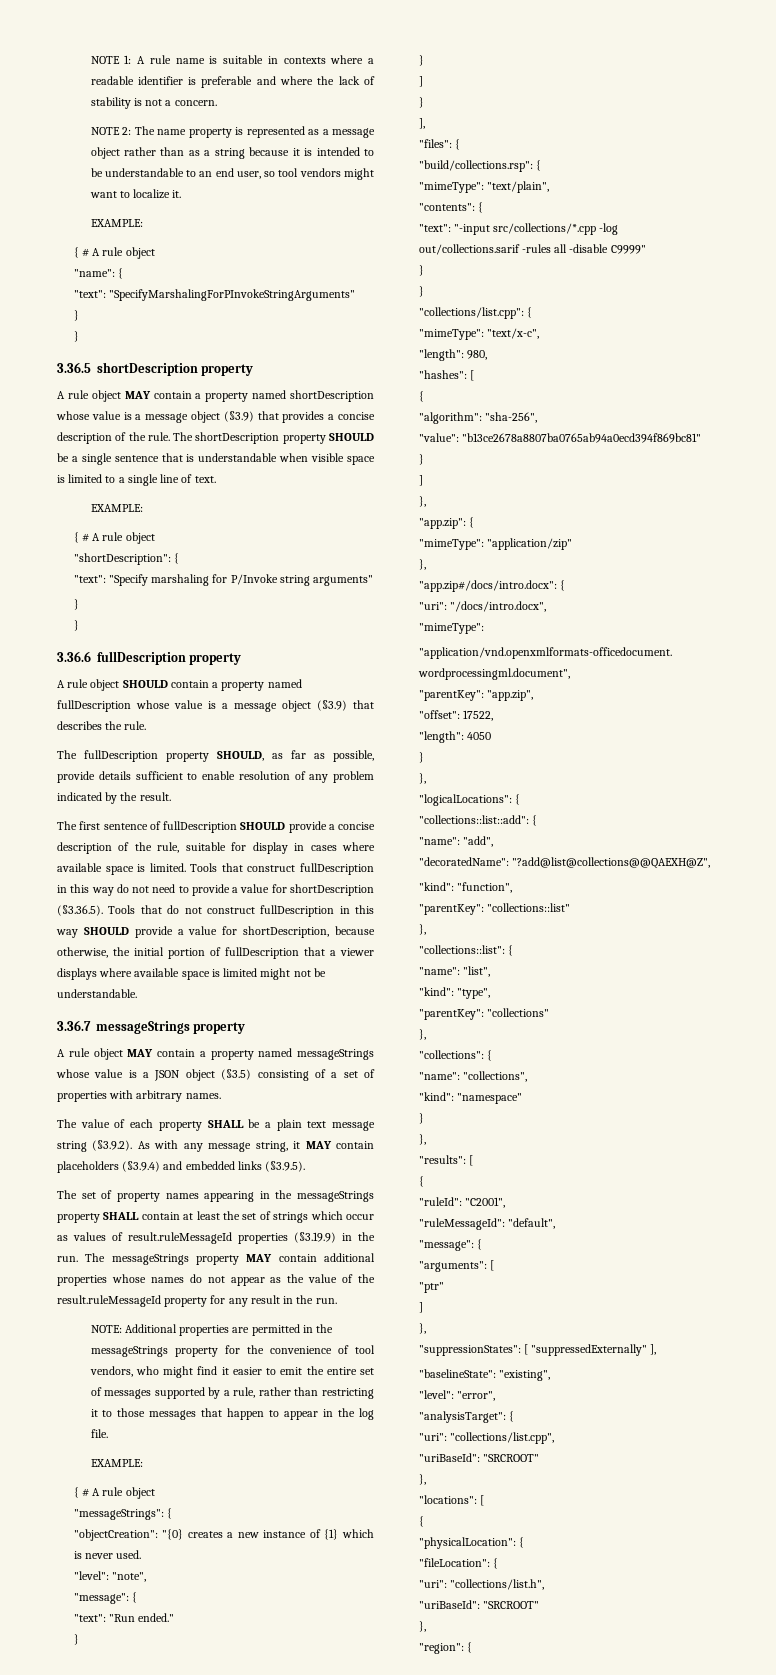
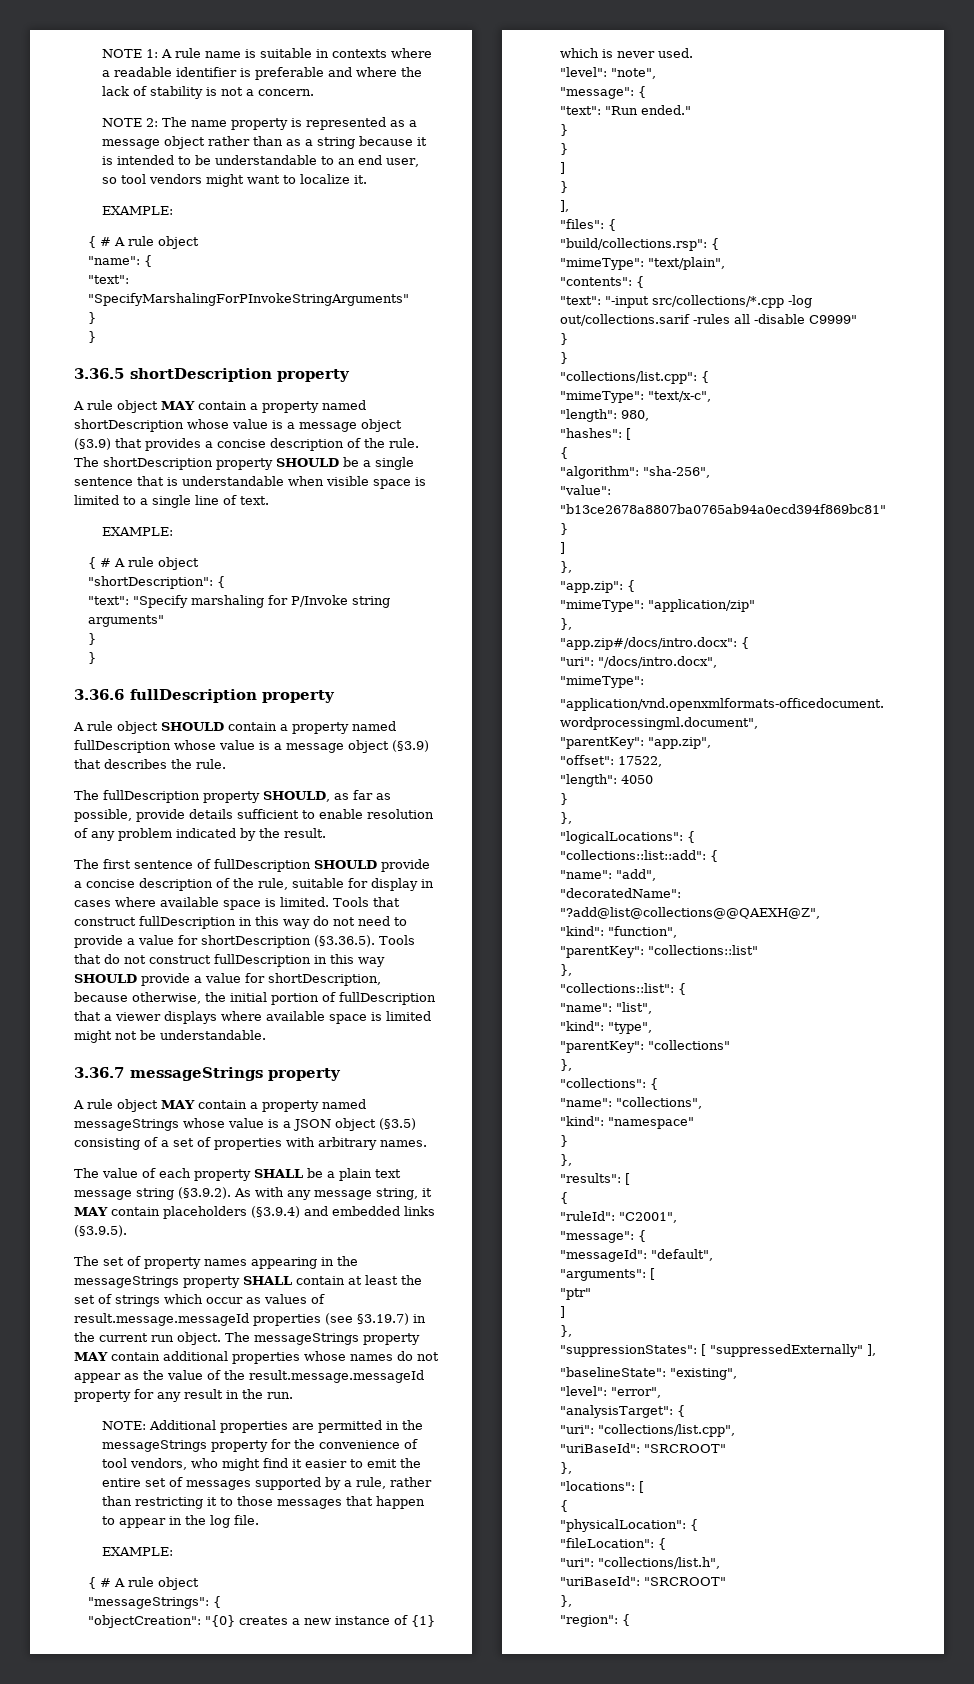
[128,1232,375,1244] [57,1256,78,1262] result.ruleMessageId properties (§3.19.9) in the run. -> [74,1313,426,1326] [74,1332,221,1345] result.message.messageId properties (see §3.19.7) in the current run object.
[57,1295,161,1307] result.ruleMessageId -> [249,1370,424,1383] result.message.messageId
[418,1218,556,1230] [418,1239,483,1251] // "ruleMessageId": "default", // "message": { -> [560,1230,647,1243] [560,1249,714,1262] // "message": { // "messageId": "default",

